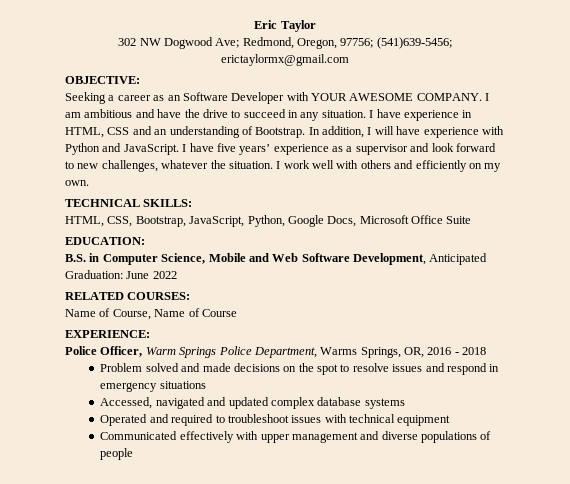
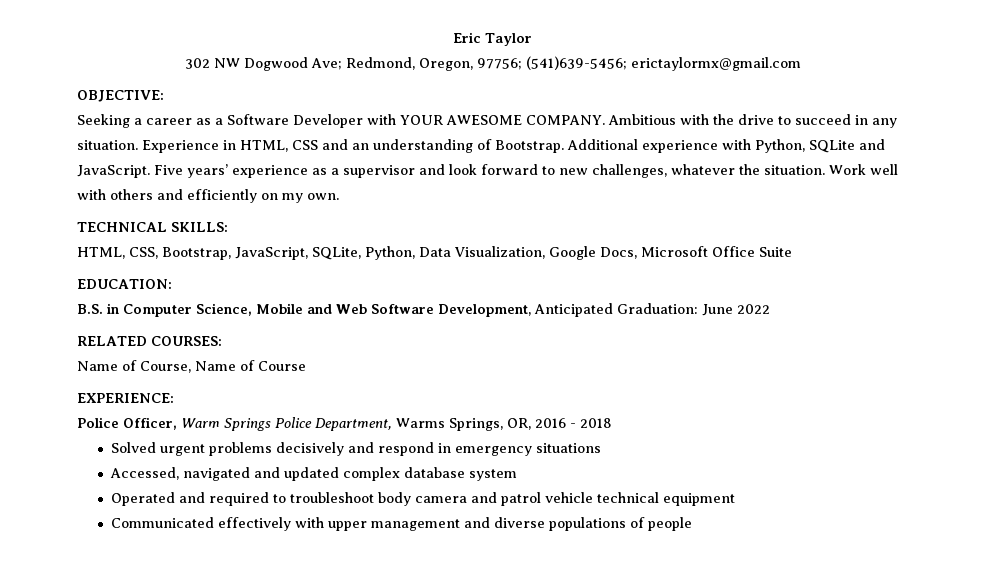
[167,95,181,101] an -> [215,118,223,125] a
[485,93,490,101] [65,109,182,118] I am ambitious and have -> [608,114,709,125] Ambitious with
[369,109,459,121] I have experience -> [142,140,219,153] Experience
[308,126,504,138] [65,143,236,155] In addition, I will have experience with Python and JavaScript. I have five -> [567,139,885,153] [77,165,183,178] Additional experience with Python, SQLite and JavaScript. Five
[276,160,310,169] I work -> [829,164,866,175] Work
[247,215,285,227] Python, -> [312,246,545,260] SQLite, Python, Data Visualization,
[100,363,423,375] Problem solved and made decisions on the spot to resolve issues -> [110,442,344,456] Solved urgent problems decisively
[364,398,405,409] systems -> [468,469,517,481] system
[291,414,347,423] issues with -> [377,492,593,506] body camera and patrol vehicle

